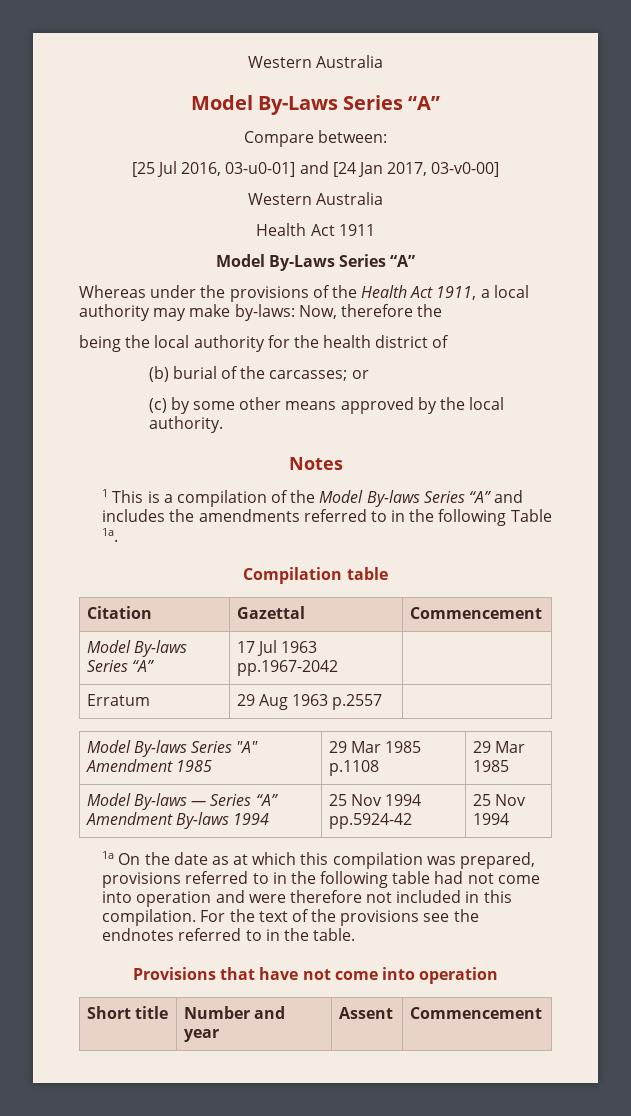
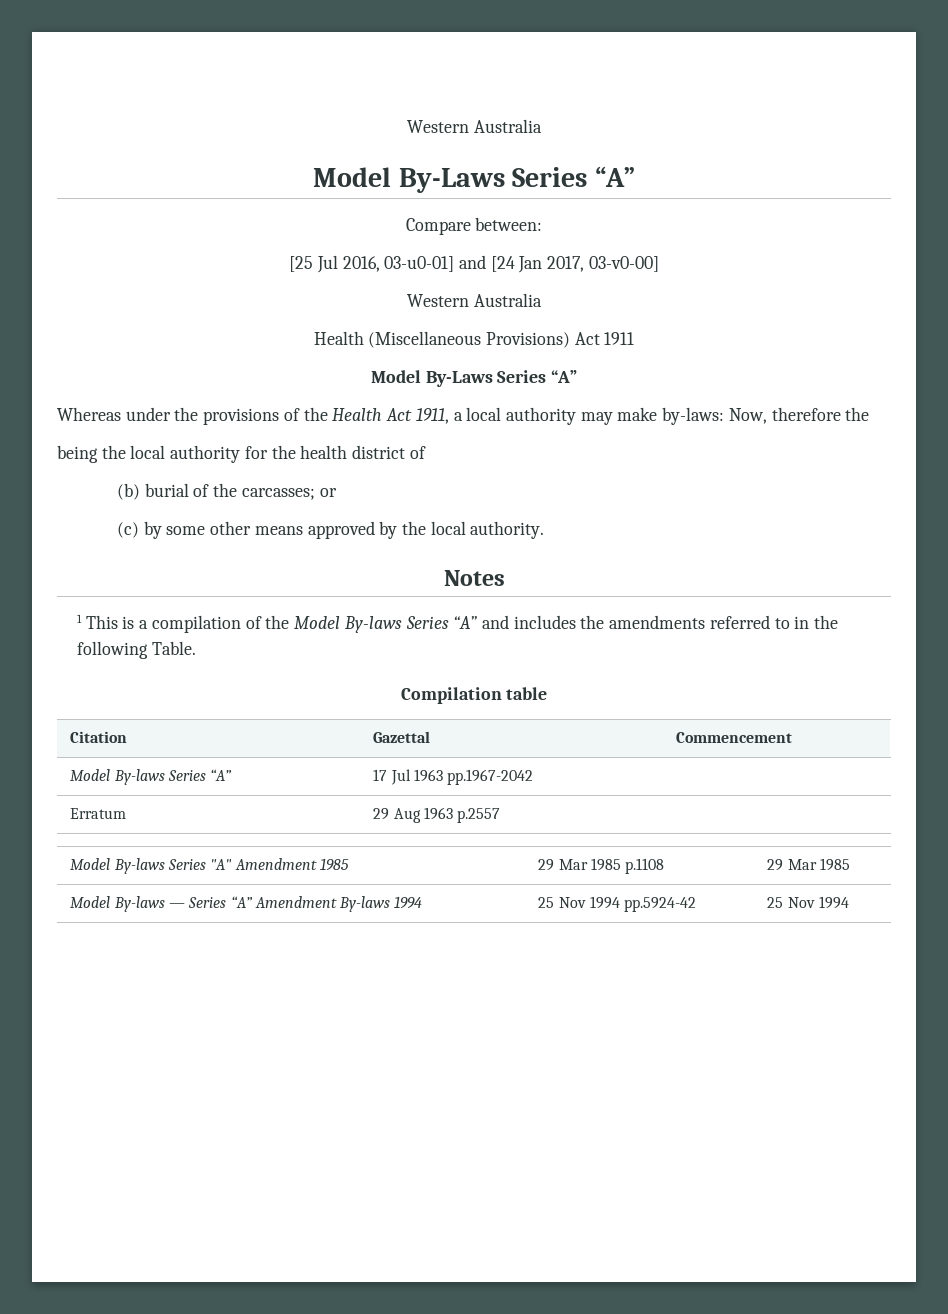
(307, 229) none -> [368,331,570,348] (Miscellaneous Provisions)
[510,509,552,522] [102,528,119,542] Table 1a. -> [151,641,196,655] Table.
[102,851,536,869] [102,871,540,888] [102,890,512,907] [102,909,479,926] [102,928,356,941] [132,967,499,984] [86,1006,169,1019] [183,1006,286,1019] [183,1029,219,1042] [338,1007,393,1019] [409,1007,542,1019] // 1a On the date as at which this compilation was prepared, provisions referred to in the following table had not come into operation and were therefore not included in this compilation. For the text of the provisions see the endnotes referred to in the table. // Provisions that have not come into operation // Short title | Number and year | Assent | Commencement -> (849, 902) none

